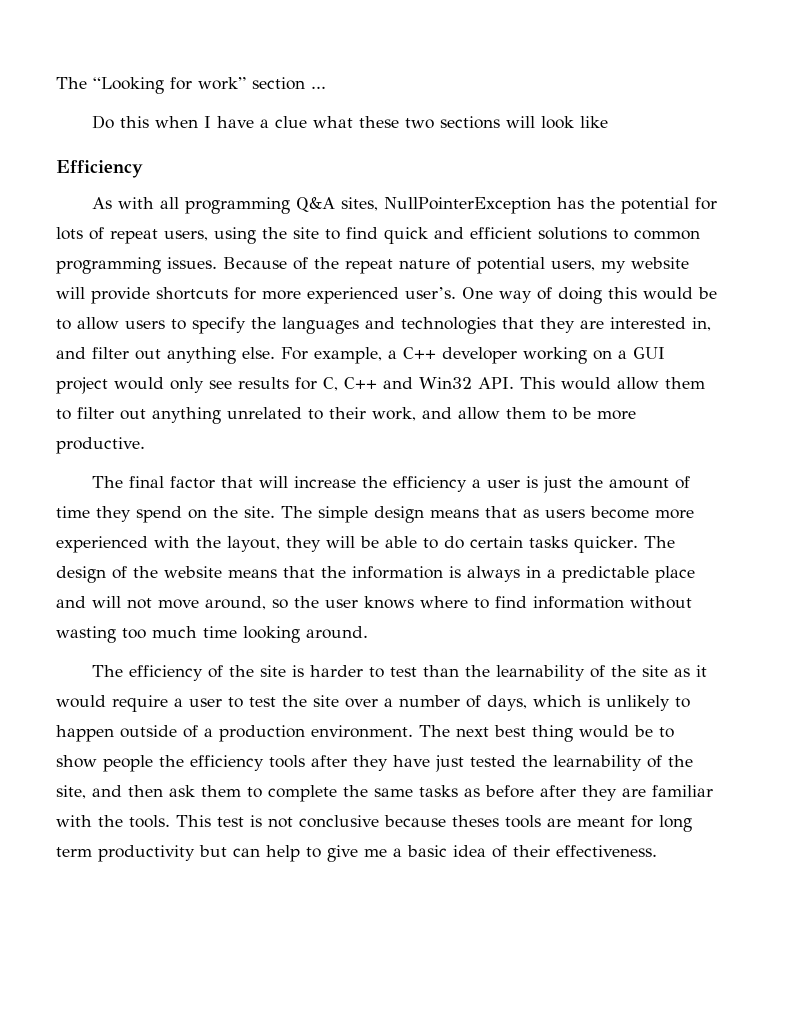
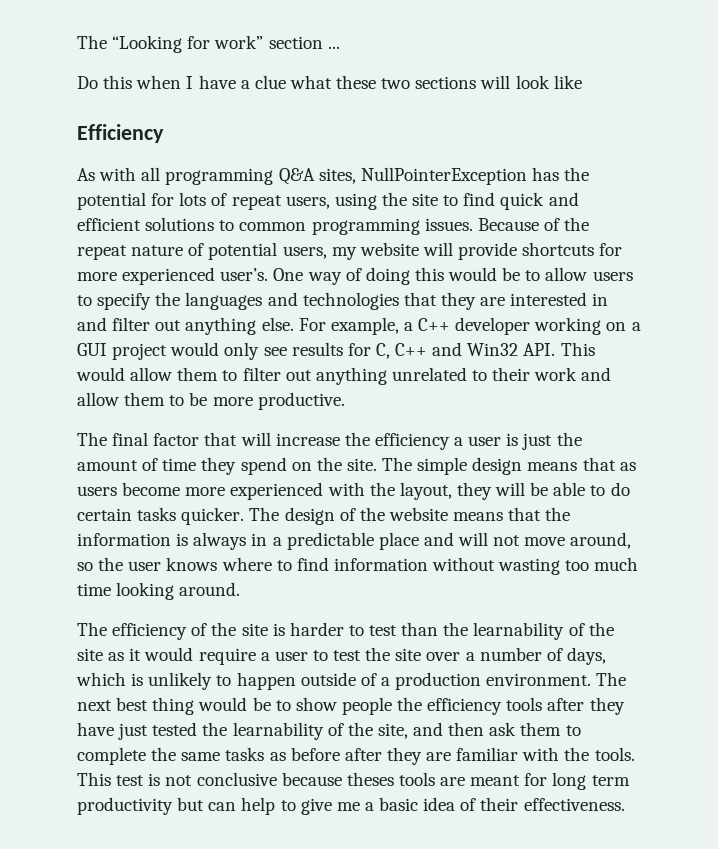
[692,317,711,331] in, -> [592,293,609,306] in
[372,407,416,421] work, -> [534,367,578,381] work

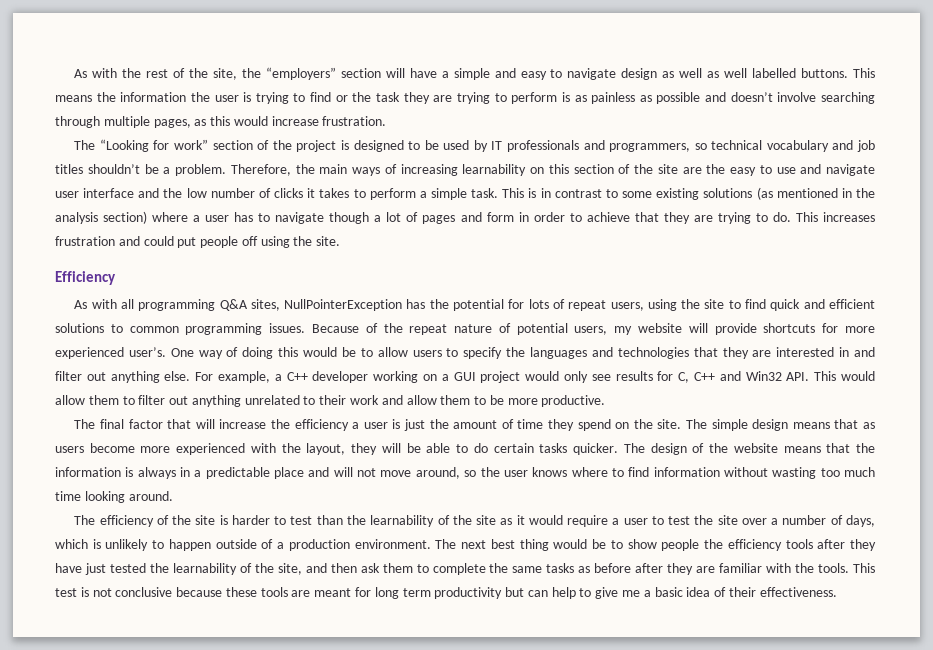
(77, 42) none -> [74,67,875,80] [55,92,875,104] [55,116,387,128] As with the rest of the site, the “employers” section will have a simple and easy to navigate design as well as well labelled buttons. This means the information the user is trying to find or the task they are trying to perform is as painless as possible and doesn’t involve searching through multiple pages, as this would increase frustration. //
[327,46,340,49] [77,75,582,89] ... // Do this when I have a clue what these two sections will look like -> [257,140,875,152] [55,164,875,176] [55,187,876,200] [55,211,876,224] [55,236,341,248] of the project is designed to be used by IT professionals and programmers, so technical vocabulary and job titles shouldn’t be a problem. Therefore, the main ways of increasing learnability on this section of the site are the easy to use and navigate user interface and the low number of clicks it takes to perform a simple task. This is in contrast to some existing solutions (as mentioned in the analysis section) where a user has to navigate though a lot of pages and form in order to achieve that they are trying to do. This increases frustration and could put people off using the site.
[346,772,394,786] theses -> [225,587,257,597] these

